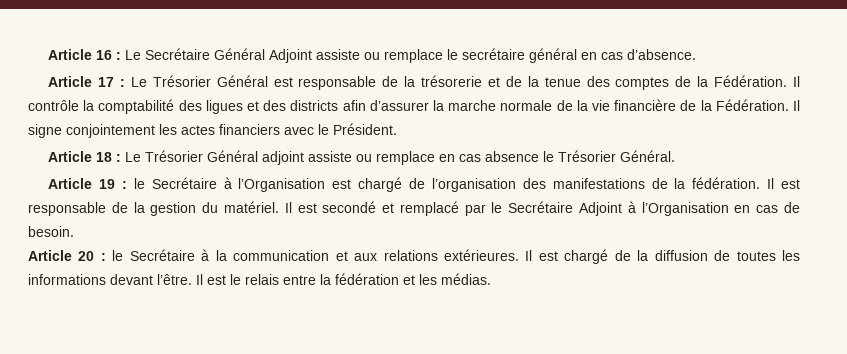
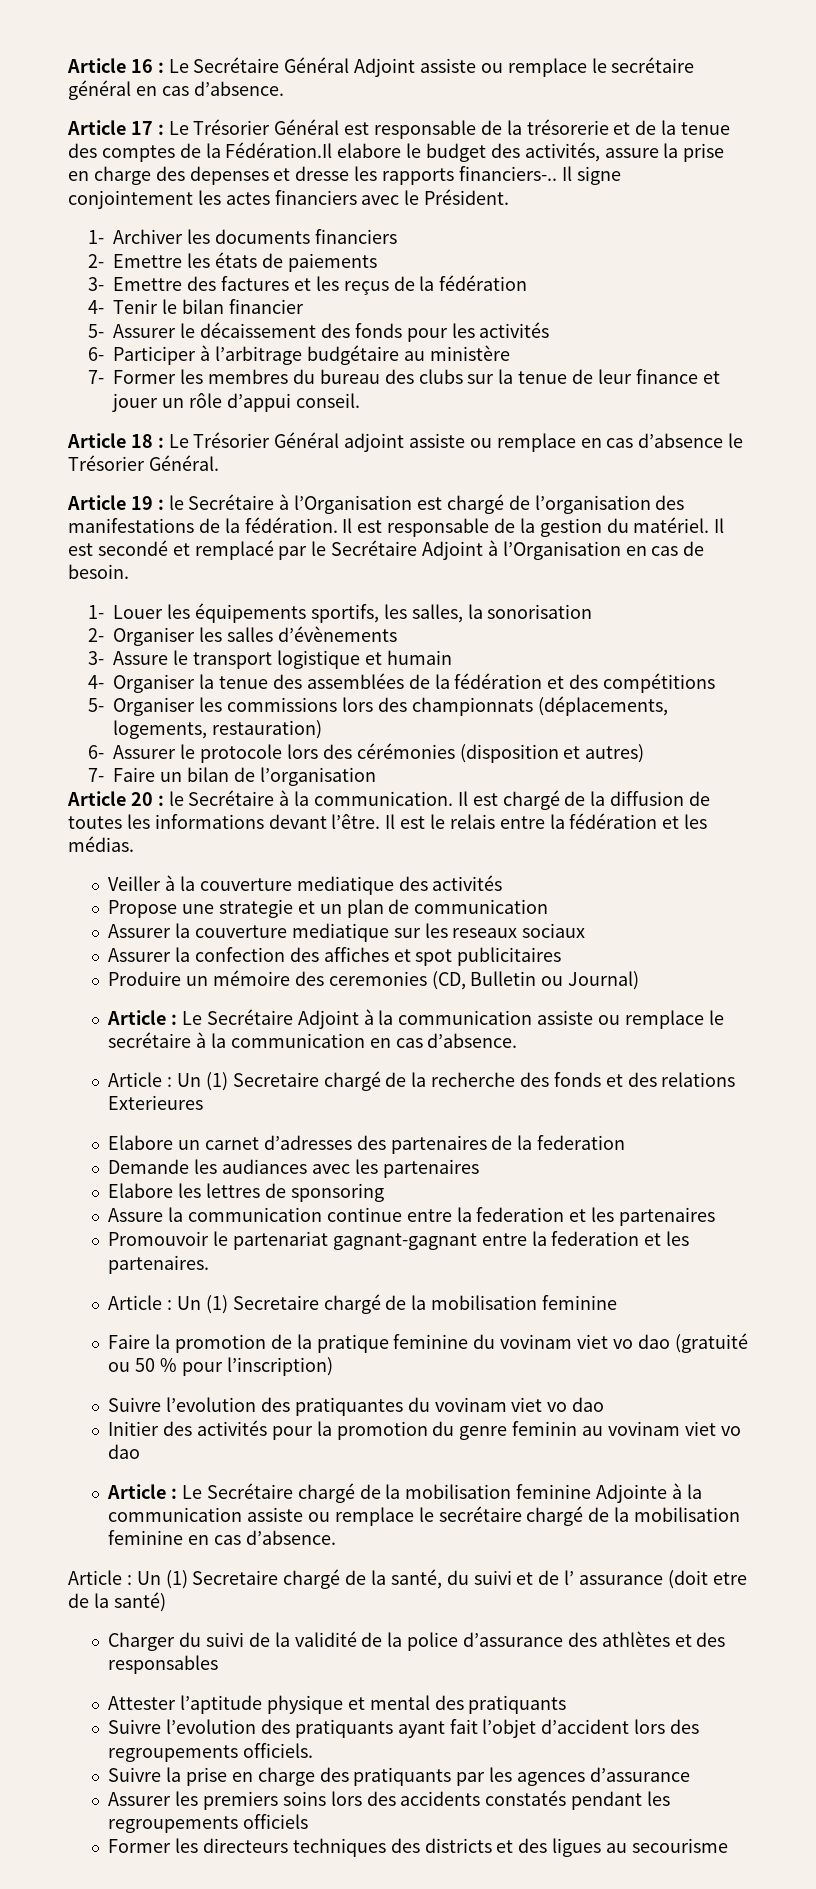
[714,75,800,87] [28,99,789,114] Fédération. Il contrôle la comptabilité des ligues et des districts afin d’assurer la marche normale de la vie financière de la Fédération. -> [225,142,725,162] [68,166,557,185] Fédération.Il elabore le budget des activités, assure la prise en charge des depenses et dresse les rapports financiers-..
(397, 129) none -> [88,229,398,244] [88,252,377,272] [88,275,528,295] [88,299,305,314] [88,322,550,342] [88,345,510,365] [88,369,720,384] [112,393,360,412] // 1- Archiver les documents financiers // 2- Emettre les états de paiements // 3- Emettre des factures et les reçus de la fédération // 4- Tenir le bilan financier // 5- Assurer le décaissement des fonds pour les activités // 6- Participer à l’arbitrage budgétaire au ministère // 7- Former les membres du bureau des clubs sur la tenue de leur finance et jouer un rôle d’appui conseil.
[485,151,540,162] absence -> [638,433,724,448] d’absence
(74, 231) none -> [88,603,593,623] [88,626,398,646] [88,650,452,669] [88,673,716,693] [88,696,668,716] [113,720,323,739] [88,743,645,763] [88,767,376,786] // 1- Louer les équipements sportifs, les salles, la sonorisation // 2- Organiser les salles d’évènements // 3- Assure le transport logistique et humain // 4- Organiser la tenue des assemblées de la fédération et des compétitions // 5- Organiser les commissions lors des championnats (déplacements, logements, restauration) // 6- Assurer le protocole lors des cérémonies (disposition et autres) // 7- Faire un bilan de l’organisation
[233,249,519,261] communication et aux relations extérieures. -> [314,791,454,806] communication.
(491, 279) none -> [108,875,503,895] [108,899,549,918] [108,923,586,942] [108,947,562,966] [108,970,640,990] [107,1009,724,1029] [108,1032,518,1048] [108,1071,736,1091] [108,1095,204,1110] [108,1135,626,1154] [108,1159,479,1178] [108,1183,384,1202] [108,1207,716,1226] [108,1231,690,1250] [108,1255,210,1274] [108,1294,618,1314] [108,1333,748,1353] [108,1357,333,1376] [108,1397,605,1416] [108,1420,741,1440] [108,1444,141,1459] [107,1483,702,1503] [108,1506,741,1526] [108,1530,336,1545] [68,1569,747,1589] [68,1592,166,1612] [108,1631,726,1651] [108,1655,219,1674] [108,1695,567,1714] [108,1719,700,1738] [108,1743,314,1762] [108,1767,690,1786] [108,1790,671,1810] [108,1814,309,1833] [108,1838,728,1857] // Veiller à la couverture mediatique des activités // Propose une strategie et un plan de communication // Assurer la couverture mediatique sur les reseaux sociaux // Assurer la confection des affiches et spot publicitaires // Produire un mémoire des ceremonies (CD, Bulletin ou Journal) // Article : Le Secrétaire Adjoint à la communication assiste ou remplace le secrétaire à la communication en cas d’absence. // Article : Un (1) Secretaire chargé de la recherche des fonds et des relations Exterieures // Elabore un carnet d’adresses des partenaires de la federation // Demande les audiances avec les partenaires // Elabore les lettres de sponsoring // Assure la communication continue entre la federation et les partenaires // Promouvoir le partenariat gagnant-gagnant entre la federation et les partenaires. // Article : Un (1) Secretaire chargé de la mobilisation feminine // Faire la promotion de la pratique feminine du vovinam viet vo dao (gratuité ou 50 % pour l’inscription) // Suivre l’evolution des pratiquantes du vovinam viet vo dao // Initier des activités pour la promotion du genre feminin au vovinam viet vo dao // Article : Le Secrétaire chargé de la mobilisation feminine Adjointe à la communication assiste ou remplace le secrétaire chargé de la mobilisation feminine en cas d’absence. // Article : Un (1) Secretaire chargé de la santé, du suivi et de l’ assurance (doit etre de la santé) // Charger du suivi de la validité de la police d’assurance des athlètes et des responsables // Attester l’aptitude physique et mental des pratiquants // Suivre l’evolution des pratiquants ayant fait l’objet d’accident lors des regroupements officiels. // Suivre la prise en charge des pratiquants par les agences d’assurance // Assurer les premiers soins lors des accidents constatés pendant les regroupements officiels // Former les directeurs techniques des districts et des ligues au secourisme

